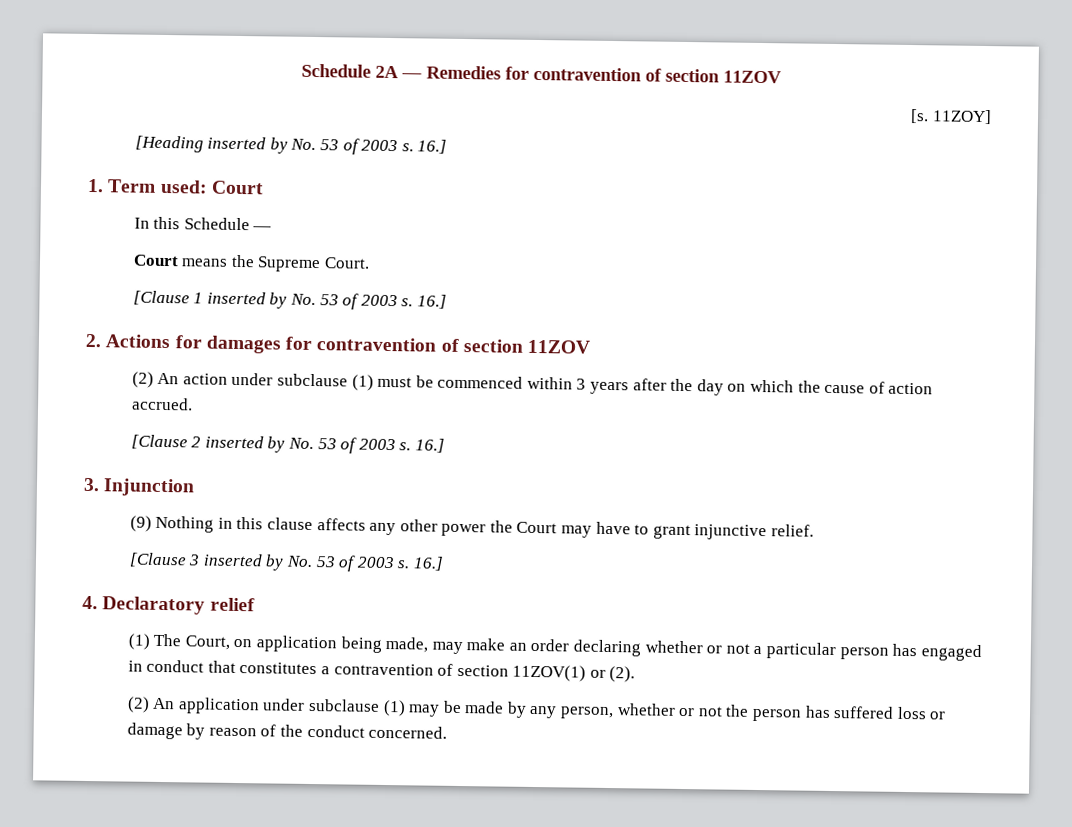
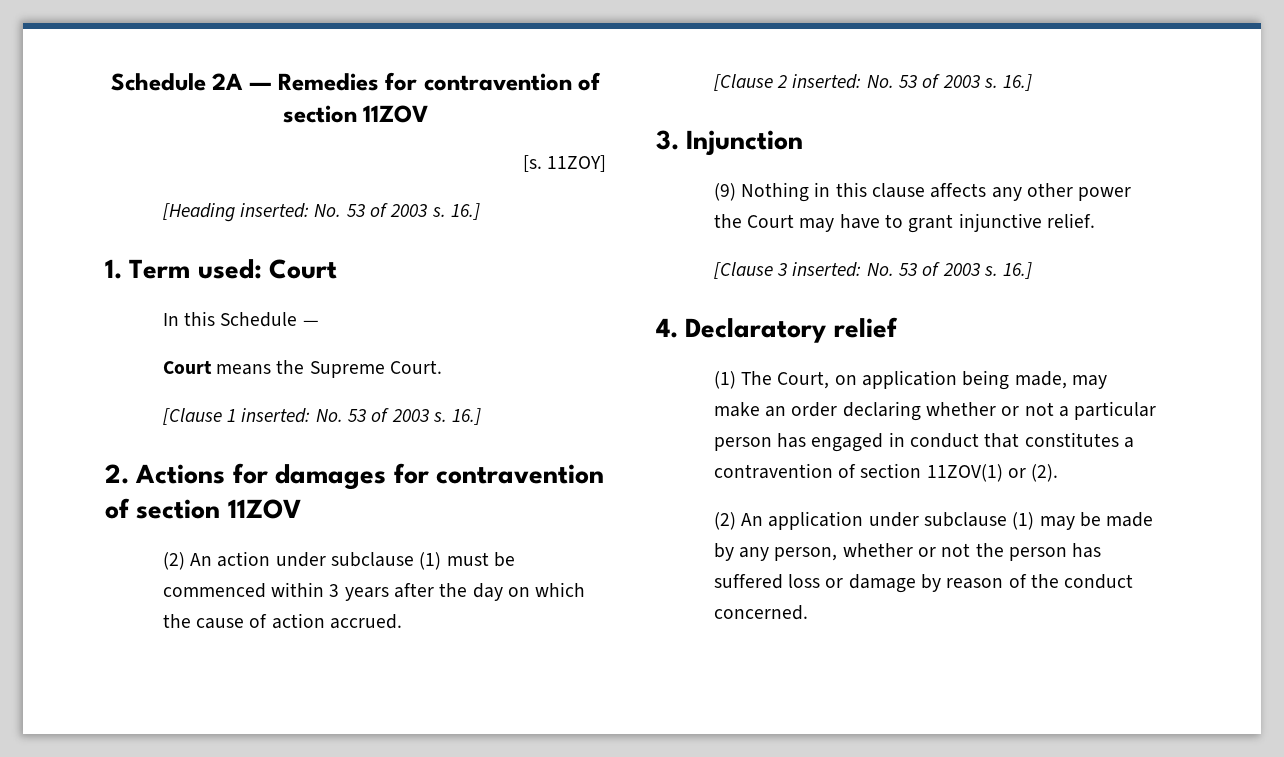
[207,136,288,154] inserted by -> [240,203,310,218] inserted:
[206,291,288,309] inserted by -> [241,408,311,423] inserted:
[204,435,286,453] inserted by -> [792,74,862,89] inserted:
[202,553,285,571] inserted by -> [792,262,862,277] inserted:

